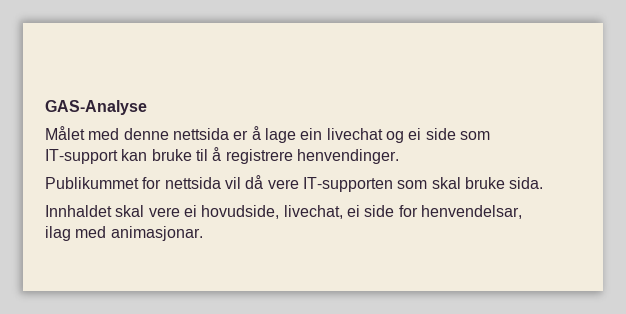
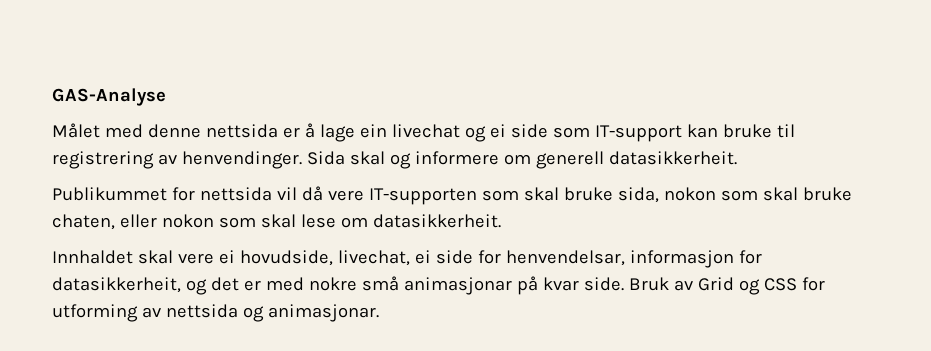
[212,147,293,164] å registrere -> [52,151,177,169] registrering av
(399, 156) none -> [306,151,737,169] Sida skal og informere om generell datasikkerheit.
[509,177,544,189] sida. -> [617,187,852,203] [52,214,501,230] sida, nokon som skal bruke chaten, eller nokon som skal lese om datasikkerheit.
[45,226,107,241] ilag med -> [629,250,762,268] [52,276,825,295] [52,304,264,322] informasjon for datasikkerheit, og det er med nokre små animasjonar på kvar side. Bruk av Grid og CSS for utforming av nettsida og

